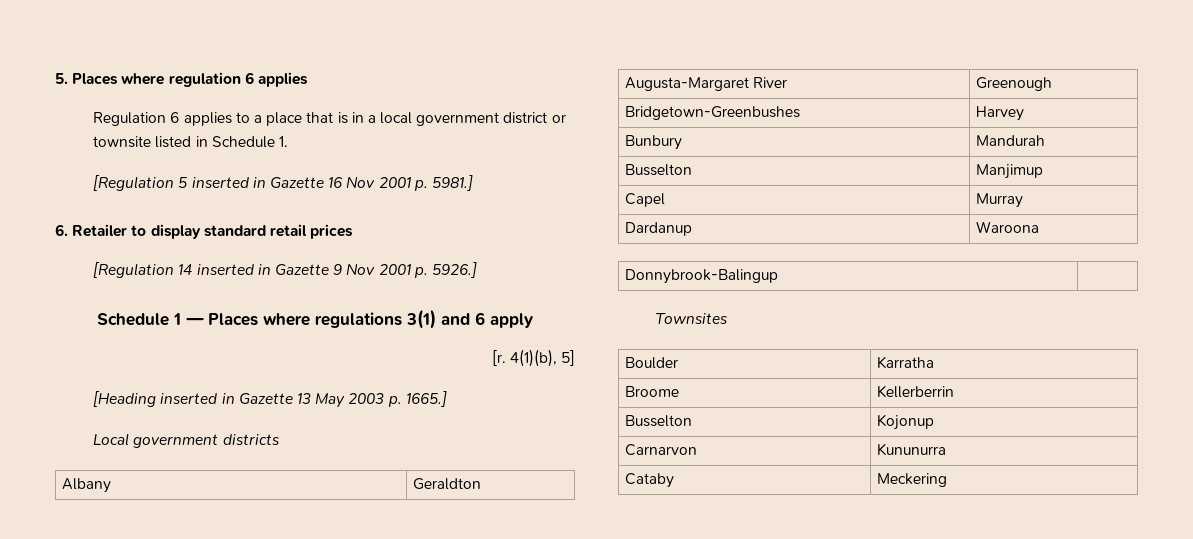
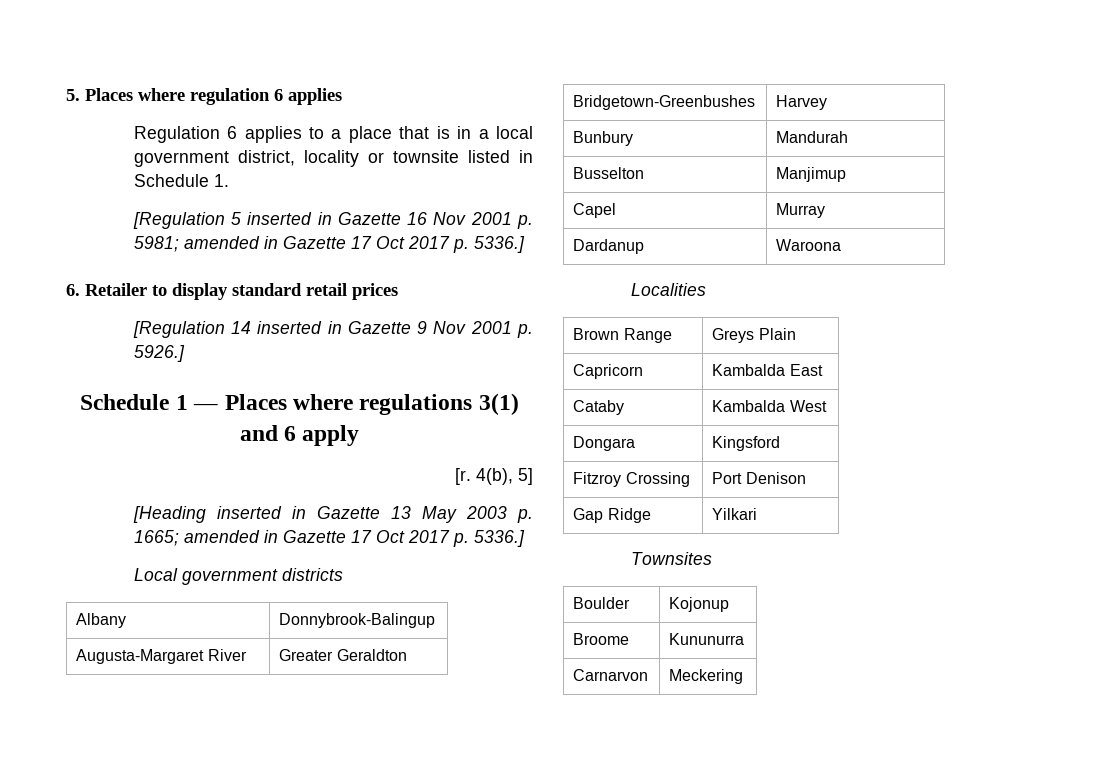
[503,112,548,124] district -> [237,150,359,167] district, locality
[431,175,473,191] 5981.] -> [133,236,525,253] 5981; amended in Gazette 17 Oct 2017 p. 5336.]
[509,349,557,367] 4(1)(b), -> [476,468,513,485] 4(b),
[405,391,447,407] 1665.] -> [133,530,525,547] 1665; amended in Gazette 17 Oct 2017 p. 5336.]
[412,478,481,490] Geraldton -> [279,613,436,628] Donnybrook-Balingup
[975,77,1052,91] Greenough -> [279,649,407,661] Greater Geraldton
[624,269,778,284] // Donnybrook-Balingup | -> [630,283,706,296] [573,328,672,343] [712,328,796,343] [573,364,644,379] [712,364,823,376] [573,400,625,415] [712,400,827,412] [573,436,636,451] [712,436,781,451] [573,472,690,487] [712,472,806,484] [573,508,651,523] [712,508,758,520] // Localities // Brown Range | Greys Plain // Capricorn | Kambalda East // Cataby | Kambalda West // Dongara | Kingsford // Fitzroy Crossing | Port Denison // Gap Ridge | Yilkari
[876,356,934,369] Karratha -> [669,597,730,612] Kojonup
[876,385,954,398] [624,415,692,427] [876,414,934,430] Kellerberrin // Busselton | Kojonup -> [669,633,745,645] Kununurra
[876,443,946,456] [624,473,674,488] | Kununurra // Cataby -> (649, 675) none

